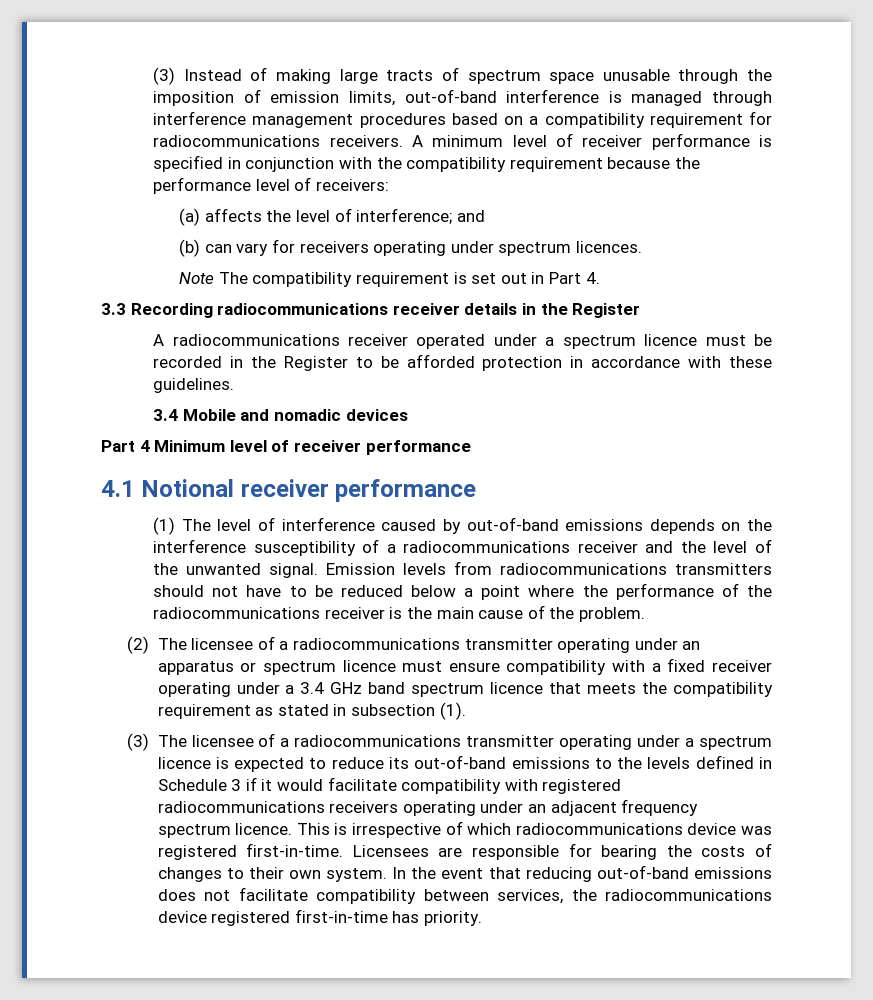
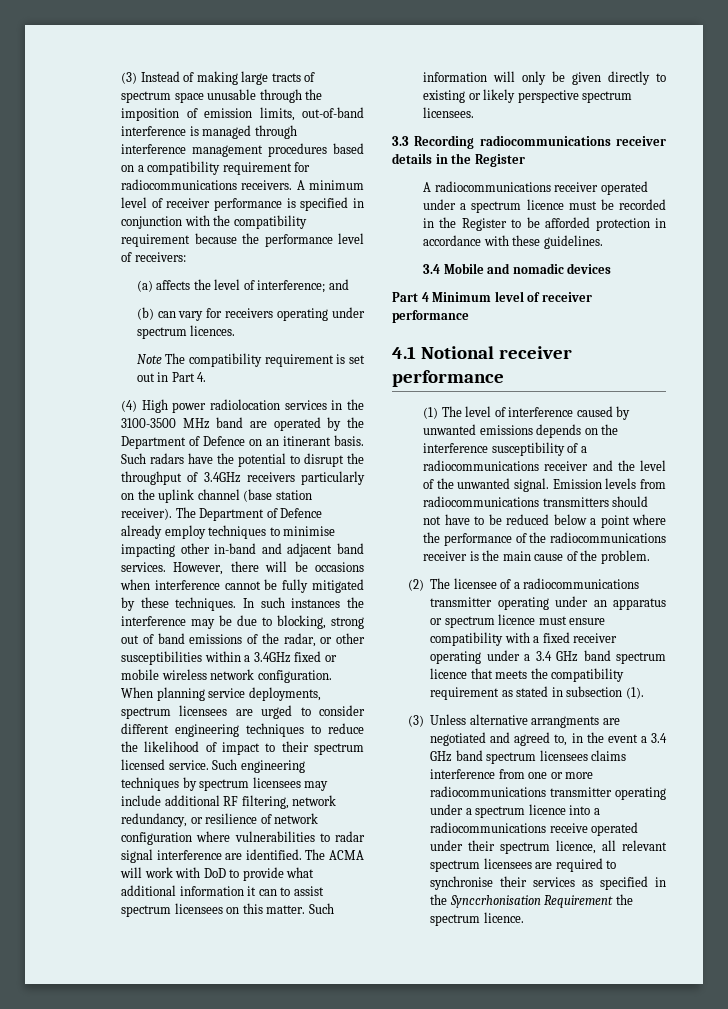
(600, 278) none -> [121,399,364,413] [121,417,364,431] [121,435,364,449] [121,453,364,467] [121,471,365,485] [121,489,312,503] [121,507,323,521] [121,525,336,539] [121,543,364,557] [121,561,364,575] [120,579,364,593] [121,597,364,611] [121,615,364,629] [121,633,365,647] [121,651,337,665] [121,669,332,683] [121,687,321,701] [121,705,365,719] [121,723,364,737] [121,741,364,755] [121,759,305,773] [121,777,329,791] [121,795,337,809] [121,813,319,827] [121,831,365,845] [121,849,364,863] [120,867,315,881] [121,885,324,896] [121,903,334,917] [423,71,666,85] [423,89,633,103] [423,107,475,118] // (4) High power radiolocation services in the 3100-3500 MHz band are operated by the Department of Defence on an itinerant basis. Such radars have the potential to disrupt the throughput of 3.4GHz receivers particularly on the uplink channel (base station receiver). The Department of Defence already employ techniques to minimise impacting other in-band and adjacent band services. However, there will be occasions when interference cannot be fully mitigated by these techniques. In such instances the interference may be due to blocking, strong out of band emissions of the radar, or other susceptibilities within a 3.4GHz fixed or mobile wireless network configuration. When planning service deployments, spectrum licensees are urged to consider different engineering techniques to reduce the likelihood of impact to their spectrum licensed service. Such engineering techniques by spectrum licensees may include additional RF filtering, network redundancy, or resilience of network configuration where vulnerabilities to radar signal interference are identified. The ACMA will work with DoD to provide what additional information it can to assist spectrum licensees on this matter. Such information will only be given directly to existing or likely perspective spectrum licensees.
[466,517,559,531] out-of-band -> [423,424,477,435] unwanted
[157,733,290,747] The licensee of a -> [430,714,620,728] [430,732,667,746] [430,750,627,764] [430,769,594,779] Unless alternative arrangments are negotiated and agreed to, in the event a 3.4 GHz band spectrum licensees claims interference from one or more
[215,755,772,772] [157,777,622,794] [157,799,699,816] [157,821,772,838] [157,843,772,860] [157,865,772,882] [157,887,772,904] [157,909,482,926] is expected to reduce its out-of-band emissions to the levels defined in Schedule 3 if it would facilitate compatibility with registered radiocommunications receivers operating under an adjacent frequency spectrum licence. This is irrespective of which radiocommunications device was registered first-in-time. Licensees are responsible for bearing the costs of changes to their own system. In the event that reducing out-of-band emissions does not facilitate compatibility between services, the radiocommunications device registered first-in-time has priority. -> [569,805,600,815] [430,822,639,836] [430,840,667,854] [430,858,617,872] [430,876,666,890] [430,894,633,908] [430,912,524,926] into a radiocommunications receive operated under their spectrum licence, all relevant spectrum licensees are required to synchronise their services as specified in the Synccrhonisation Requirement the spectrum licence.

